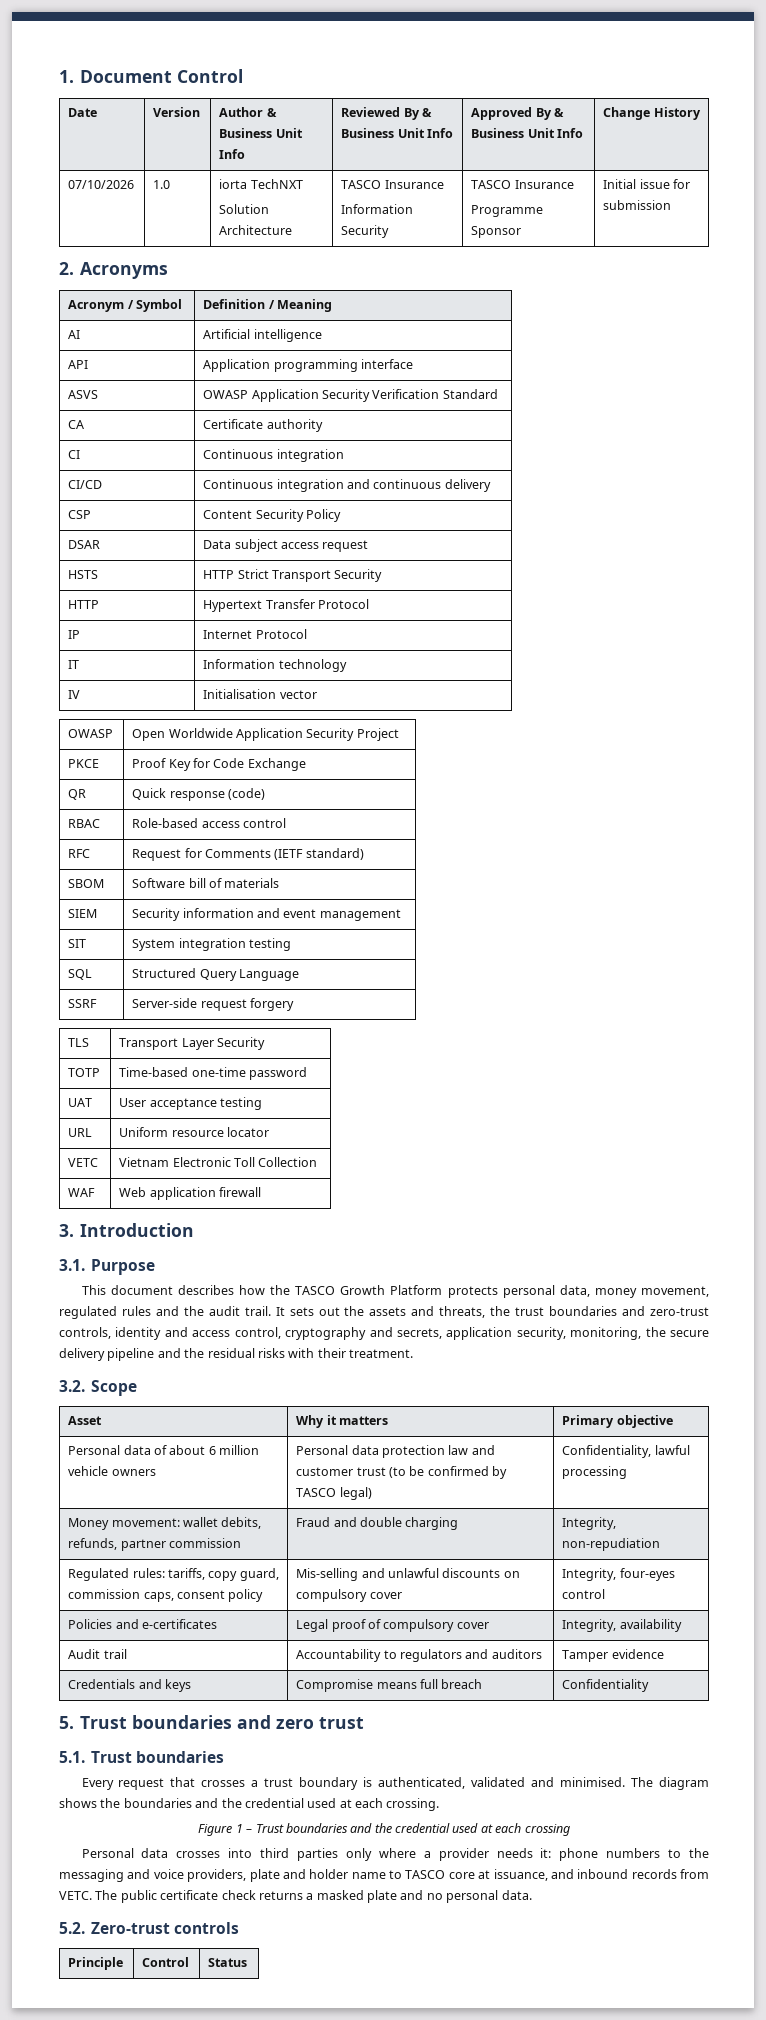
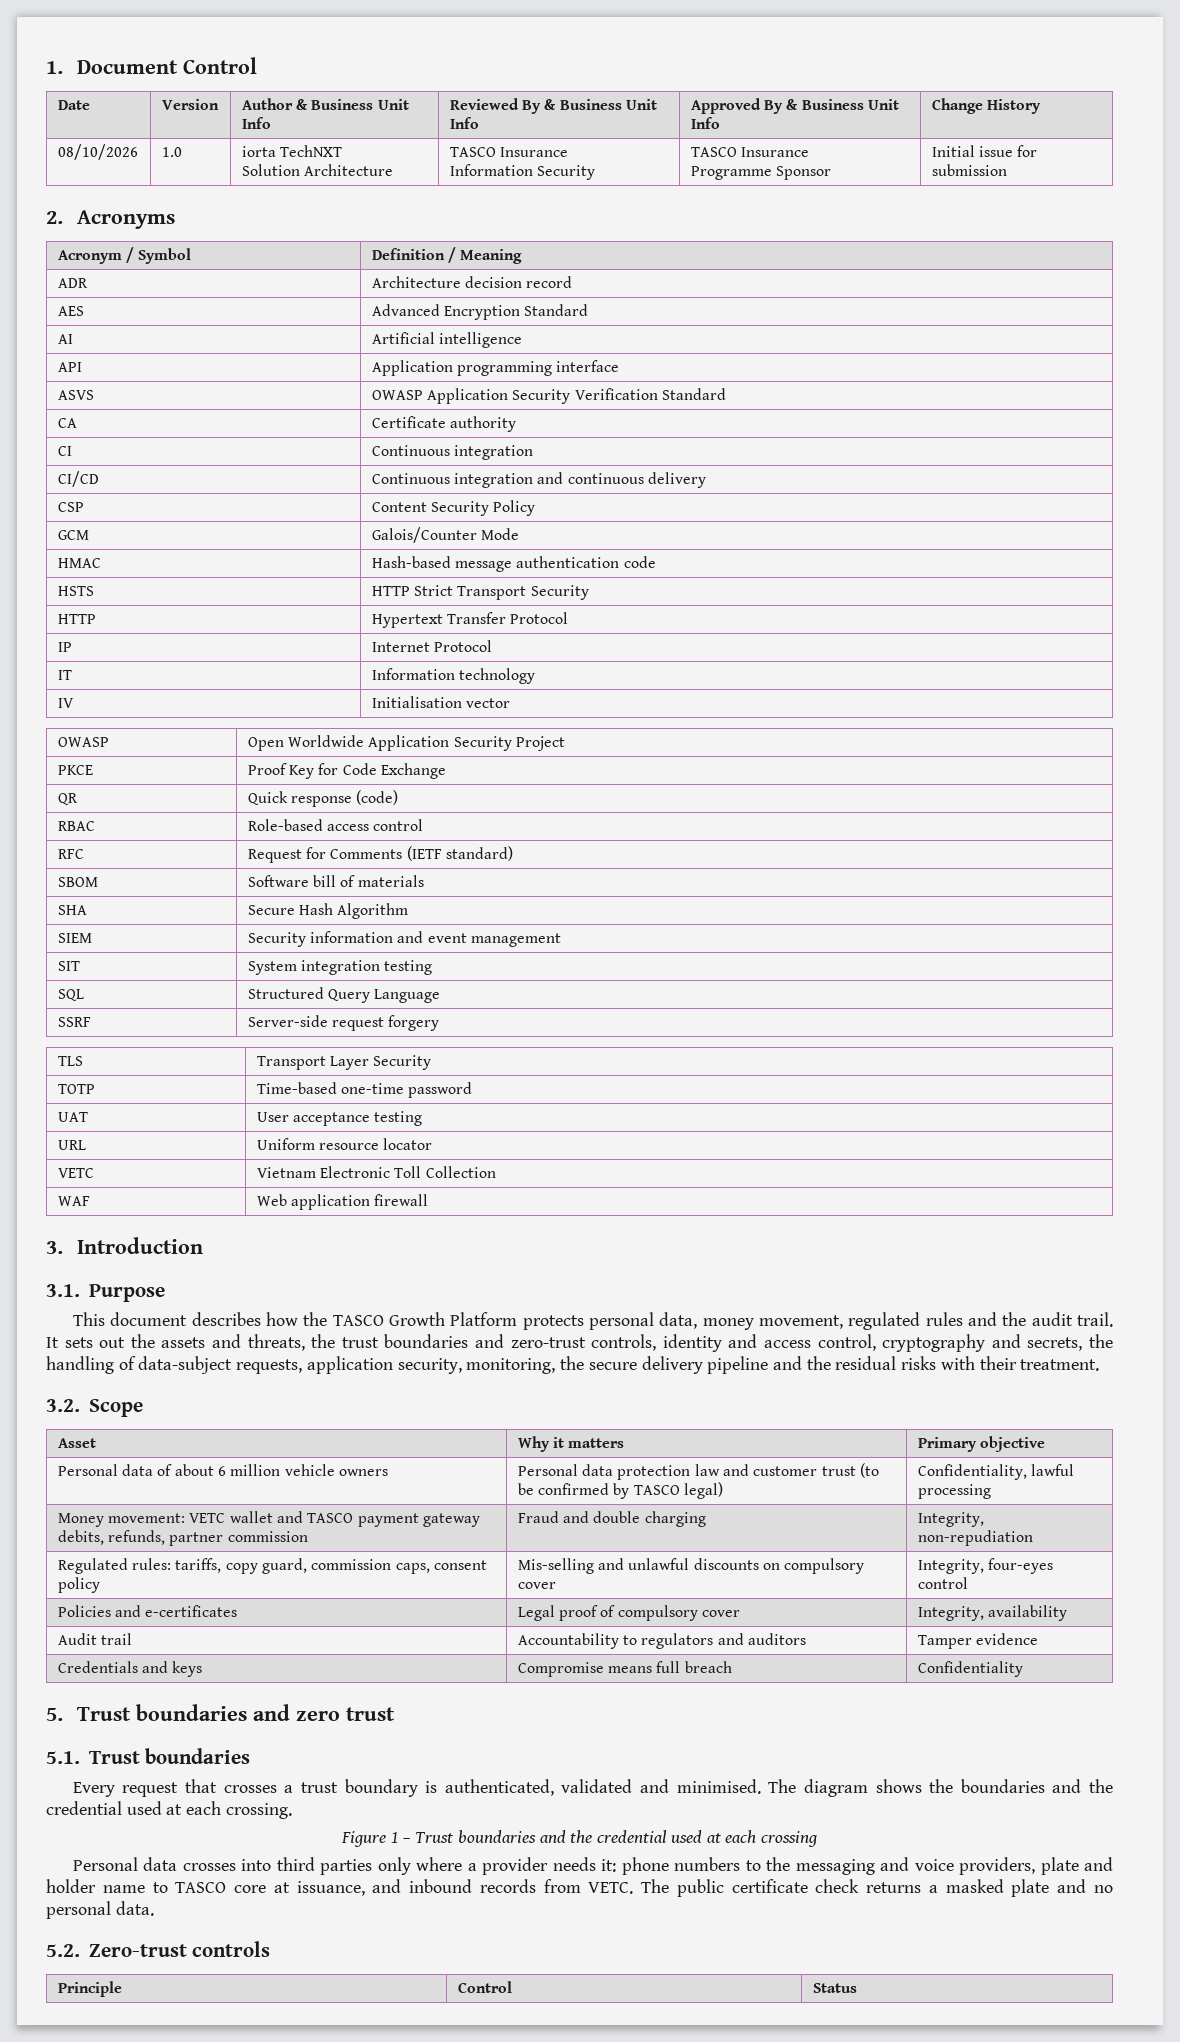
[68,180,135,189] 07/10/2026 -> [57,144,138,160] 08/10/2026
(332, 305) none -> [57,278,88,288] [371,276,573,288] [57,306,84,316] [371,304,589,320] // ADR | Architecture decision record // AES | Advanced Encryption Standard
[68,540,101,549] [203,539,369,552] DSAR | Data subject access request -> [57,530,89,540] [371,527,520,543] [57,558,101,568] [371,556,656,572] GCM | Galois/Counter Mode // HMAC | Hash-based message authentication code
(280, 883) none -> [57,905,87,915] [247,903,409,919] // SHA | Secure Hash Algorithm
(442, 1333) none -> [1089,1334,1114,1348] [46,1356,303,1374] the handling of data-subject requests,
[182,1517,218,1527] wallet -> [189,1511,480,1527] VETC wallet and TASCO payment gateway

